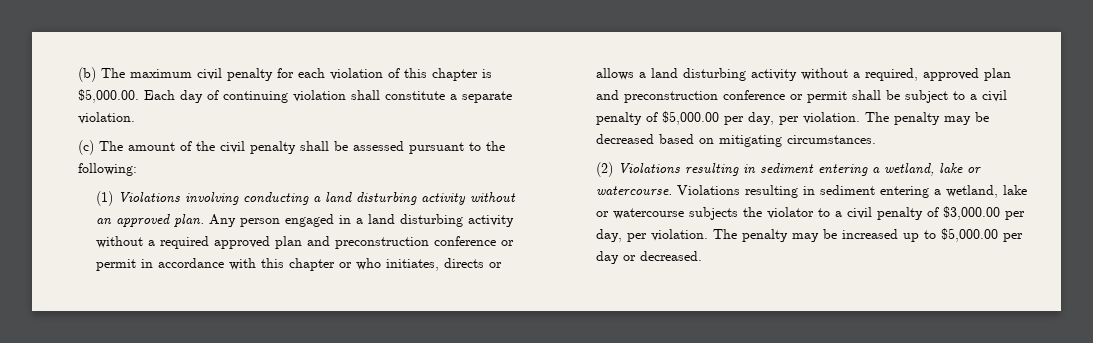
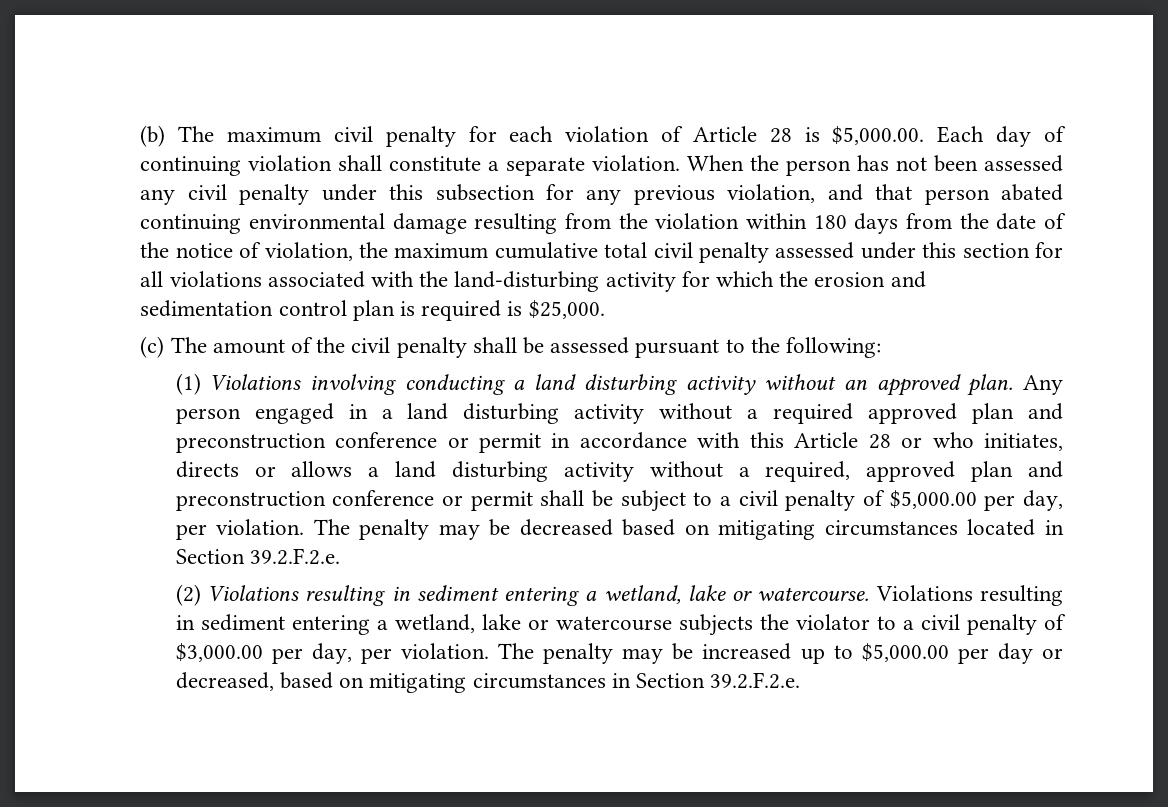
[404,68,479,81] this chapter -> [692,126,792,143] Article 28
(136, 118) none -> [687,155,1063,176] [140,184,1063,205] [140,213,1067,234] [140,242,1063,263] [140,271,926,292] [140,300,605,321] When the person has not been assessed any civil penalty under this subsection for any previous violation, and that person abated continuing environmental damage resulting from the violation within 180 days from the date of the notice of violation, the maximum cumulative total civil penalty assessed under this section for all violations associated with the land-disturbing activity for which the erosion and sedimentation control plan is required is $25,000.
[288,258,335,271] chapter -> [794,432,891,449] Article 28
[786,135,876,144] circumstances. -> [824,519,1064,536] [175,548,340,565] circumstances located in Section 39.2.F.2.e.
[639,251,702,261] decreased. -> [175,672,801,693] decreased, based on mitigating circumstances in Section 39.2.F.2.e.

